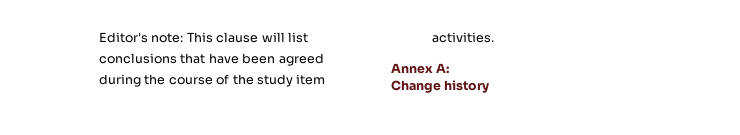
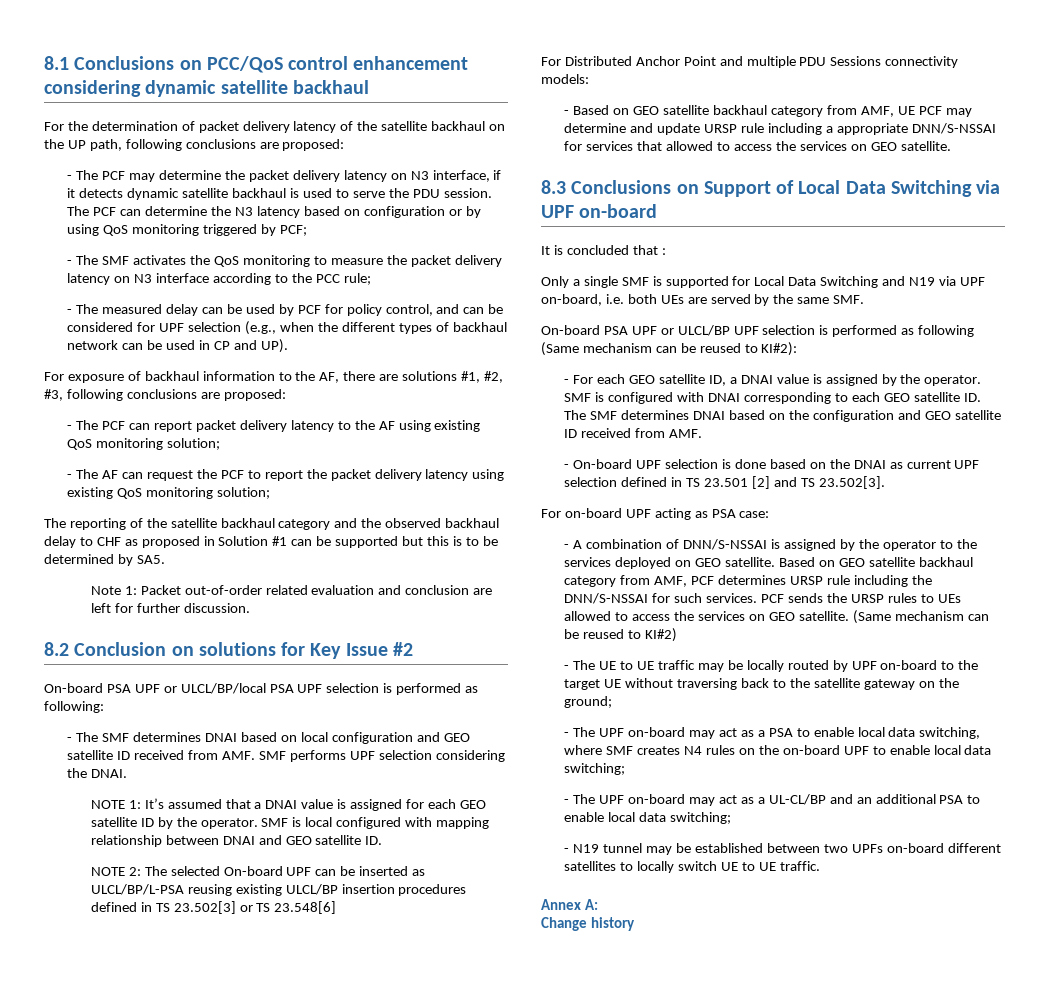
[99,32,308,43] [99,53,324,66] [99,74,326,87] [432,32,495,43] Editor's note: This clause will list conclusions that have been agreed during the course of the study item activities. -> [44,56,469,73] [44,80,369,97] [44,121,506,133] [44,139,345,151] [67,170,502,182] [67,188,492,200] [67,206,481,218] [67,224,308,236] [67,255,502,267] [67,273,371,285] [67,304,504,316] [67,321,507,335] [67,339,288,353] [44,371,503,383] [44,389,286,401] [67,420,481,432] [67,438,221,450] [67,469,505,481] [67,487,271,499] [44,518,500,530] [44,536,498,548] [44,554,165,566] [90,585,493,595] [90,603,250,613] [44,642,413,659] [44,683,479,695] [44,701,104,713] [67,732,470,744] [67,750,505,762] [67,768,128,778] [90,798,486,811] [90,817,490,829] [90,835,383,847] [90,866,426,876] [90,884,467,896] [90,901,337,914] [541,56,959,68] [541,74,589,84] [564,105,972,117] [564,123,996,135] [564,141,951,151] [541,180,1001,197] [541,204,658,218] [541,245,666,255] [541,276,985,288] [541,294,865,306] [541,325,975,337] [541,342,798,356] [564,374,982,386] [564,392,981,404] [564,410,1001,422] [564,428,703,438] [564,459,980,469] [564,476,885,489] [541,508,770,520] [564,539,977,551] [564,557,973,569] [564,575,932,587] [564,593,961,604] [564,610,989,624] [564,628,678,642] [564,660,979,672] [564,678,959,690] [564,696,613,708] [564,727,981,739] [564,745,992,755] [564,763,626,775] [564,794,981,806] [564,812,732,824] [564,843,1001,855] [564,861,820,873] 8.1 Conclusions on PCC/QoS control enhancement considering dynamic satellite backhaul // For the determination of packet delivery latency of the satellite backhaul on the UP path, following conclusions are proposed: // - The PCF may determine the packet delivery latency on N3 interface, if it detects dynamic satellite backhaul is used to serve the PDU session. The PCF can determine the N3 latency based on configuration or by using QoS monitoring triggered by PCF; // - The SMF activates the QoS monitoring to measure the packet delivery latency on N3 interface according to the PCC rule; // - The measured delay can be used by PCF for policy control, and can be considered for UPF selection (e.g., when the different types of backhaul network can be used in CP and UP). // For exposure of backhaul information to the AF, there are solutions #1, #2, #3, following conclusions are proposed: // - The PCF can report packet delivery latency to the AF using existing QoS monitoring solution; // - The AF can request the PCF to report the packet delivery latency using existing QoS monitoring solution; // The reporting of the satellite backhaul category and the observed backhaul delay to CHF as proposed in Solution #1 can be supported but this is to be determined by SA5. // Note 1: Packet out-of-order related evaluation and conclusion are left for further discussion. // 8.2 Conclusion on solutions for Key Issue #2 // On-board PSA UPF or ULCL/BP/local PSA UPF selection is performed as following: // - The SMF determines DNAI based on local configuration and GEO satellite ID received from AMF. SMF performs UPF selection considering the DNAI. // NOTE 1: It’s assumed that a DNAI value is assigned for each GEO satellite ID by the operator. SMF is local configured with mapping relationship between DNAI and GEO satellite ID. // NOTE 2: The selected On-board UPF can be inserted as ULCL/BP/L-PSA reusing existing ULCL/BP insertion procedures defined in TS 23.502[3] or TS 23.548[6] // For Distributed Anchor Point and multiple PDU Sessions connectivity models: // - Based on GEO satellite backhaul category from AMF, UE PCF may determine and update URSP rule including a appropriate DNN/S-NSSAI for services that allowed to access the services on GEO satellite. // 8.3 Conclusions on Support of Local Data Switching via UPF on-board // It is concluded that : // Only a single SMF is supported for Local Data Switching and N19 via UPF on-board, i.e. both UEs are served by the same SMF. // On-board PSA UPF or ULCL/BP UPF selection is performed as following (Same mechanism can be reused to KI#2): // - For each GEO satellite ID, a DNAI value is assigned by the operator. SMF is configured with DNAI corresponding to each GEO satellite ID. The SMF determines DNAI based on the configuration and GEO satellite ID received from AMF. // - On-board UPF selection is done based on the DNAI as current UPF selection defined in TS 23.501 [2] and TS 23.502[3]. // For on-board UPF acting as PSA case: // - A combination of DNN/S-NSSAI is assigned by the operator to the services deployed on GEO satellite. Based on GEO satellite backhaul category from AMF, PCF determines URSP rule including the DNN/S-NSSAI for such services. PCF sends the URSP rules to UEs allowed to access the services on GEO satellite. (Same mechanism can be reused to KI#2) // - The UE to UE traffic may be locally routed by UPF on-board to the target UE without traversing back to the satellite gateway on the ground; // - The UPF on-board may act as a PSA to enable local data switching, where SMF creates N4 rules on the on-board UPF to enable local data switching; // - The UPF on-board may act as a UL-CL/BP and an additional PSA to enable local data switching; // - N19 tunnel may be established between two UPFs on-board different satellites to locally switch UE to UE traffic.

